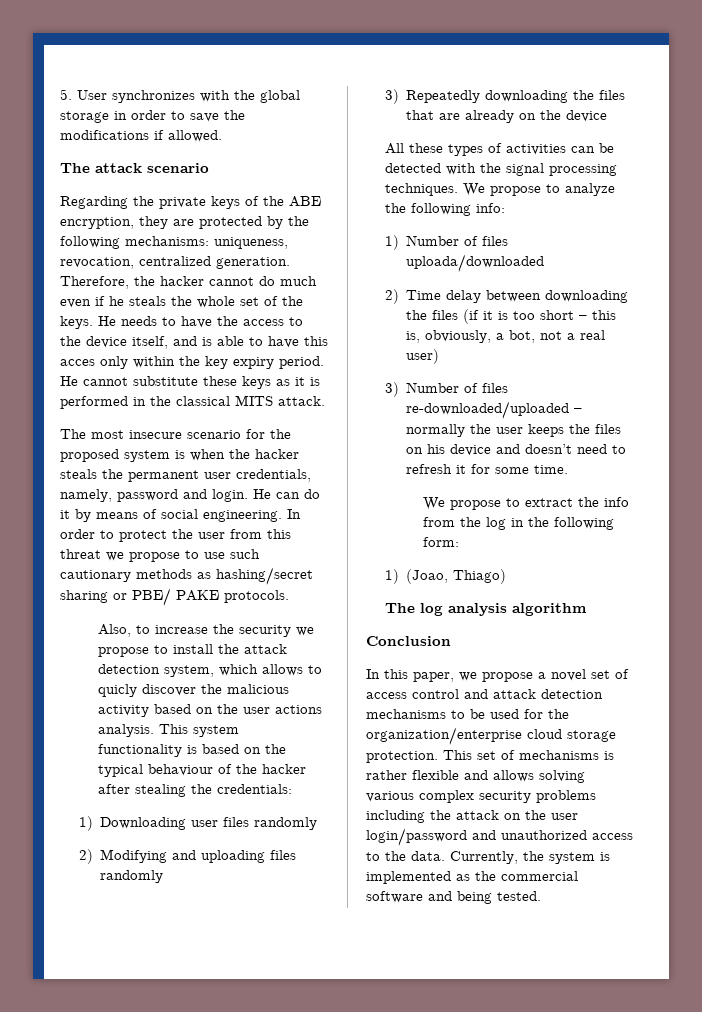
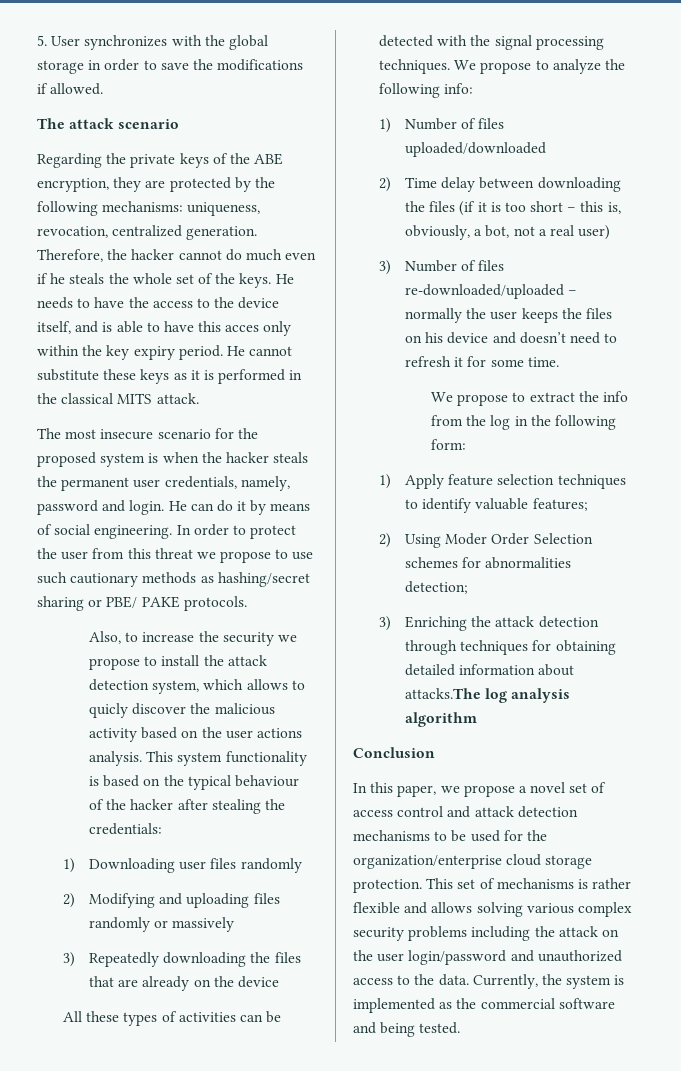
(164, 876) none -> [154,917,235,932] or massively
[406,254,545,272] uploada/downloaded -> [404,142,546,157] uploaded/downloaded
[406,569,507,584] [385,603,416,613] (Joao, Thiago) // The -> [404,474,626,489] [404,498,588,513] [378,533,593,548] [404,557,572,569] [404,581,468,594] [378,616,599,631] [404,640,616,655] [404,664,575,676] [404,688,481,699] Apply feature selection techniques to identify valuable features; // 2) Using Moder Order Selection schemes for abnormalities detection; // 3) Enriching the attack detection through techniques for obtaining detailed information about attacks.The

